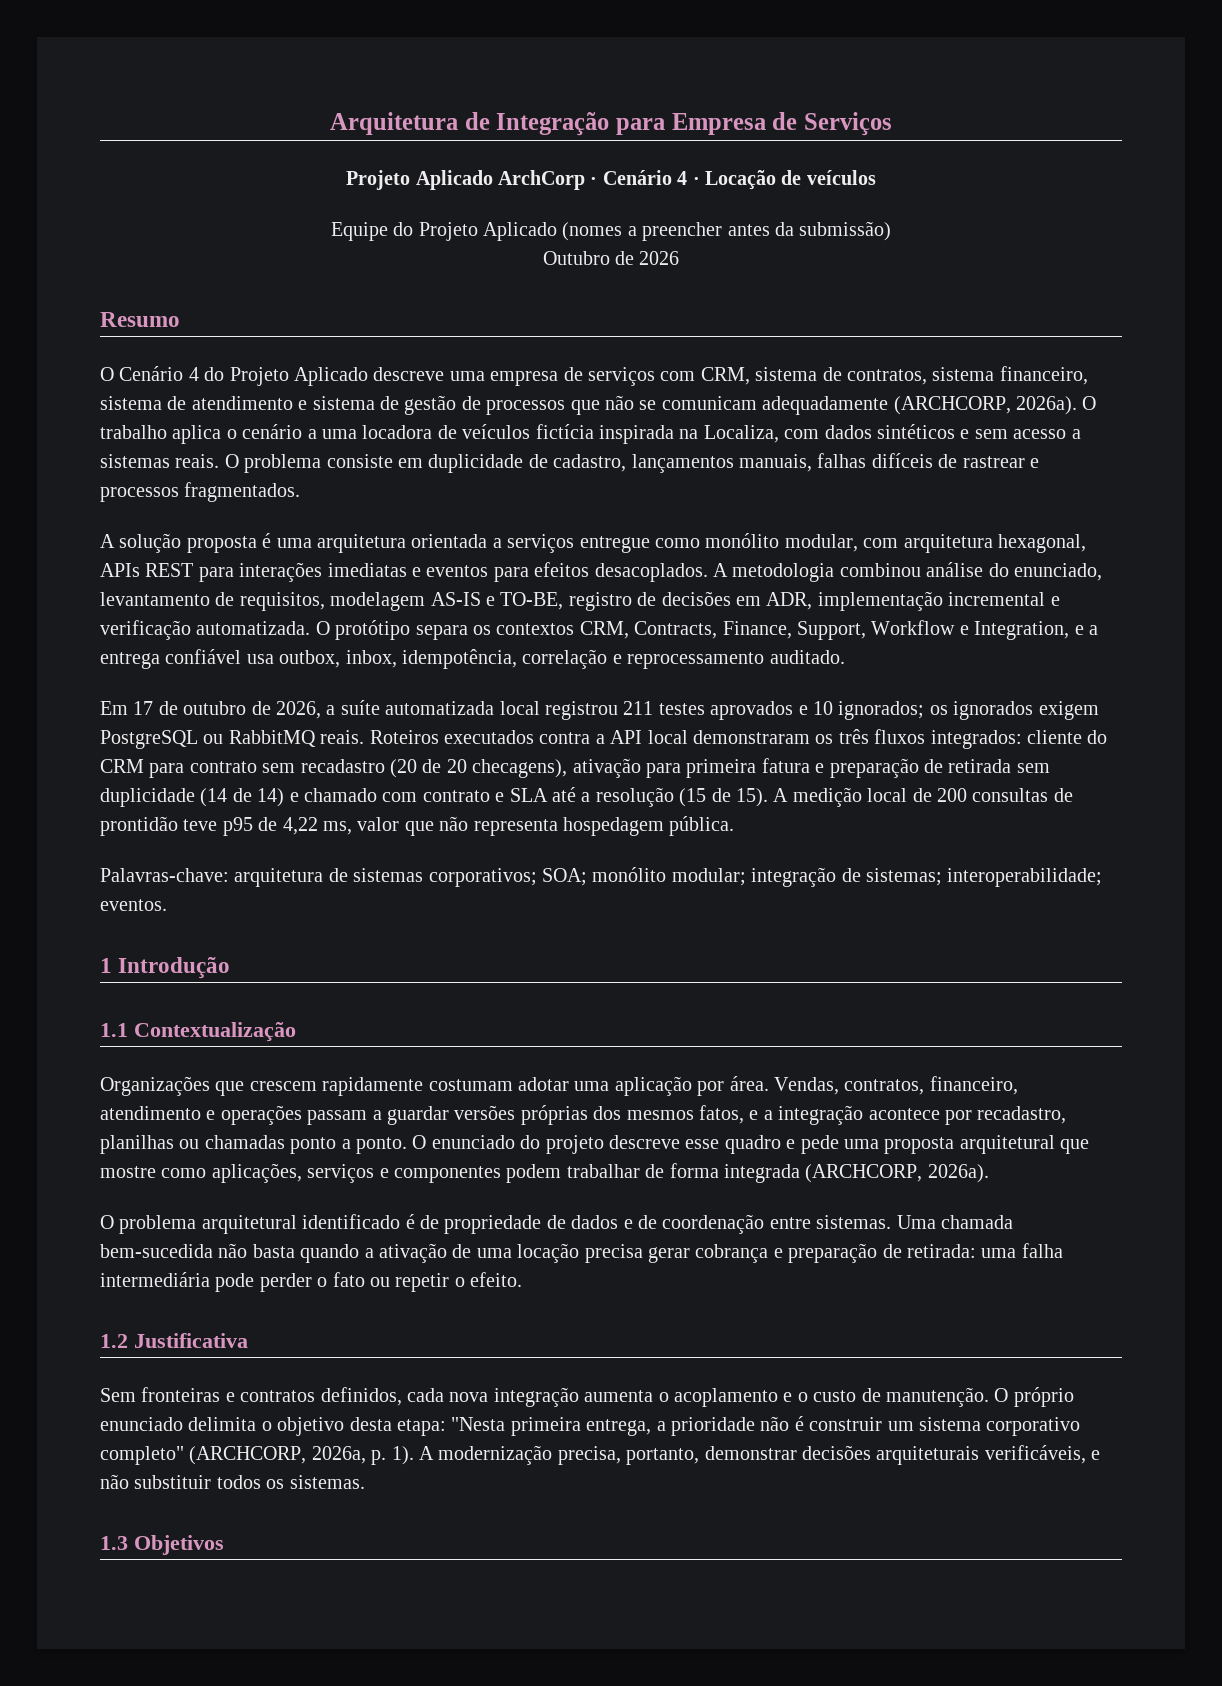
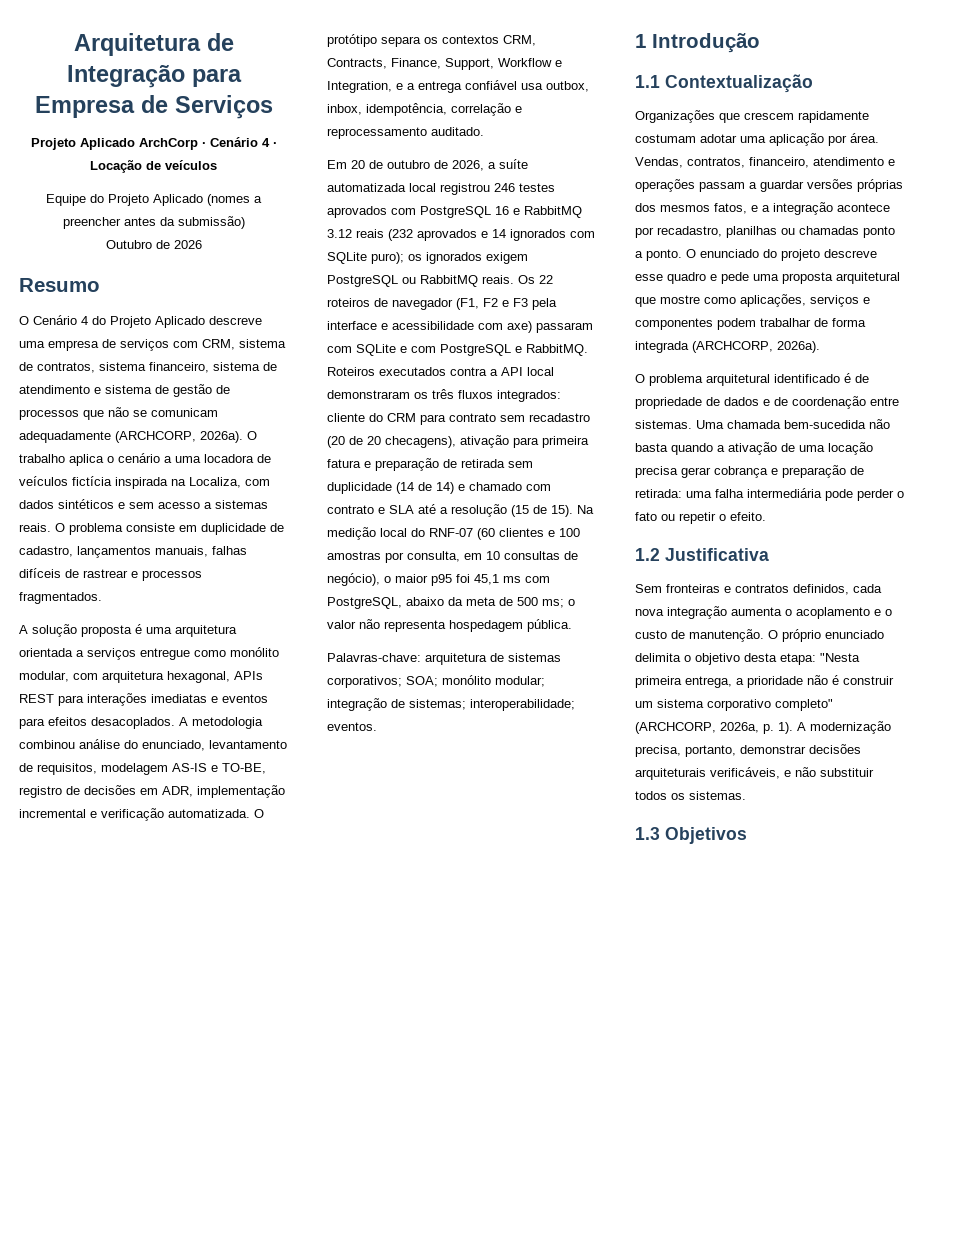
[133,701,154,715] 17 -> [351,160,365,169] 20
[623,701,654,715] 211 -> [494,183,515,192] 246
[798,701,925,720] e 10 ignorados; -> [391,206,582,218] [327,229,595,241] [327,252,404,264] com PostgreSQL 16 e RabbitMQ 3.12 reais (232 aprovados e 14 ignorados com SQLite puro);
(365, 737) none -> [518,275,553,284] [327,298,557,310] [327,321,593,333] [327,344,588,356] Os 22 roteiros de navegador (F1, F2 e F3 pela interface e acessibilidade com axe) passaram com SQLite e com PostgreSQL e RabbitMQ.
[773,788,789,802] A -> [577,505,594,514] Na
[912,788,1073,802] [100,816,434,836] de 200 consultas de prontidão teve p95 de 4,22 ms, valor que -> [411,528,580,540] [327,551,578,563] [327,573,550,586] [327,597,575,609] [327,620,356,629] do RNF-07 (60 clientes e 100 amostras por consulta, em 10 consultas de negócio), o maior p95 foi 45,1 ms com PostgreSQL, abaixo da meta de 500 ms; o valor

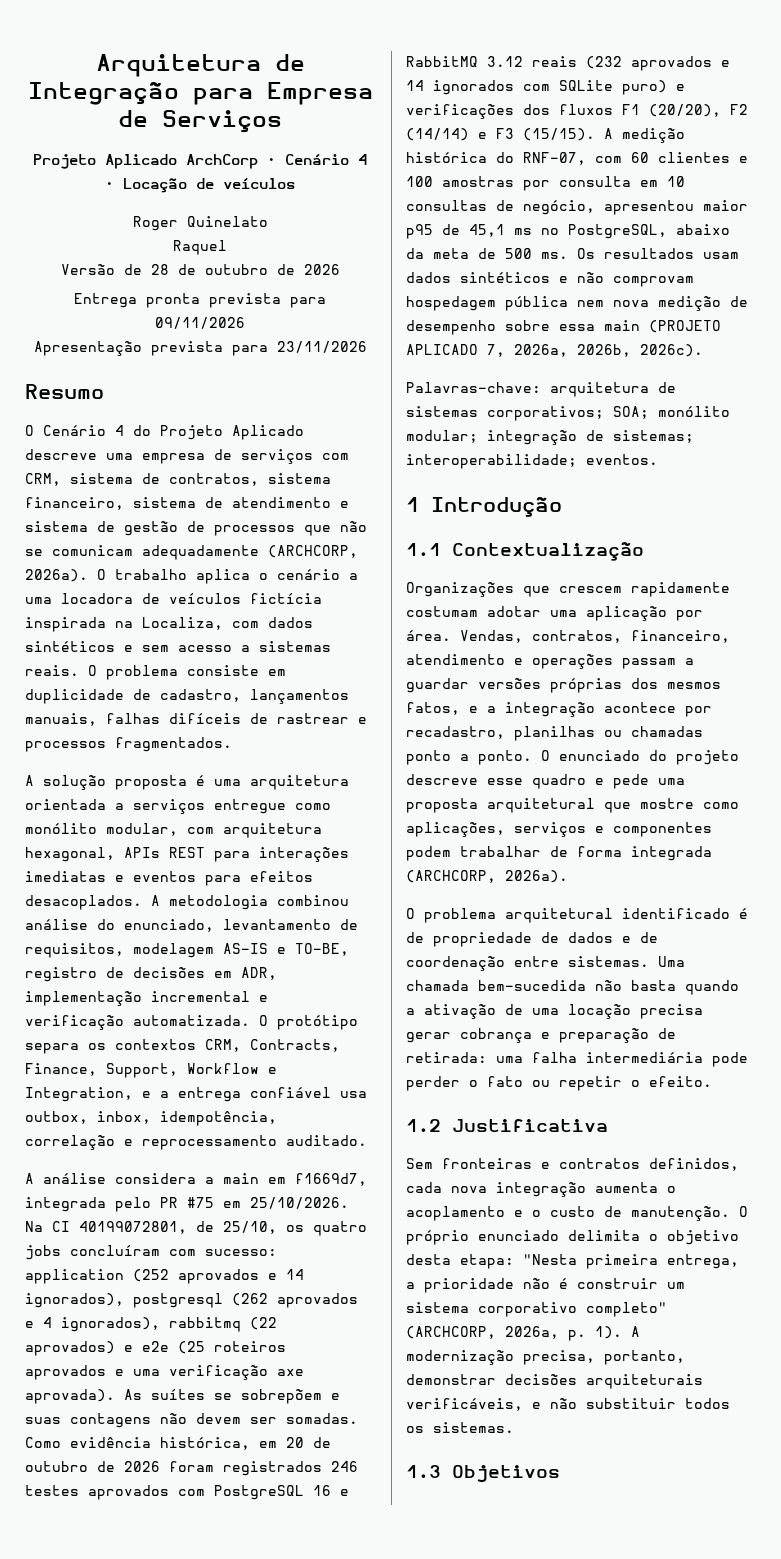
[46,194,262,206] [62,216,245,229] [105,240,202,249] Equipe do Projeto Aplicado (nomes a preencher antes da submissão) // Outubro de 2026 -> [132,216,268,231] [173,240,227,255] [60,264,340,275] [74,293,326,308] [155,317,245,329] [33,341,367,356] Roger Quinelato // Raquel // Versão de 28 de outubro de 2026 // Entrega pronta prevista para 09/11/2026 // Apresentação prevista para 23/11/2026
[327,159,528,171] [327,183,490,195] Em 20 de outubro de 2026, a suíte automatizada local registrou -> [25,1173,367,1186] [25,1197,349,1212] [25,1221,367,1236] [25,1245,277,1260] [25,1269,304,1284] [25,1293,358,1308] [25,1317,277,1332] [25,1341,286,1356] [25,1365,304,1380] [25,1389,340,1404] [25,1413,358,1428] [25,1437,331,1450] [25,1461,322,1476] A análise considera a main em f1669d7, integrada pelo PR #75 em 25/10/2026. Na CI 40199072801, de 25/10, os quatro jobs concluíram com sucesso: application (252 aprovados e 14 ignorados), postgresql (262 aprovados e 4 ignorados), rabbitmq (22 aprovados) e e2e (25 roteiros aprovados e uma verificação axe aprovada). As suítes se sobrepõem e suas contagens não devem ser somadas. Como evidência histórica, em 20 de outubro de 2026 foram registrados
[371,252,528,264] [327,275,553,287] [327,298,557,310] [327,321,593,333] [327,344,588,356] [327,367,554,376] [327,389,561,402] [327,413,590,425] [327,435,589,448] [327,458,533,471] [327,482,551,494] [327,504,594,517] [327,527,495,540] puro); os ignorados exigem PostgreSQL ou RabbitMQ reais. Os 22 roteiros de navegador (F1, F2 e F3 pela interface e acessibilidade com axe) passaram com SQLite e com PostgreSQL e RabbitMQ. Roteiros executados contra a API local demonstraram os três fluxos integrados: cliente do CRM para contrato sem recadastro (20 de 20 checagens), ativação para primeira fatura e preparação de retirada sem duplicidade (14 de 14) e chamado com contrato e SLA até a resolução (15 de 15). Na medição local do RNF-07 (60 -> [622,80,685,95] [406,104,748,119] [406,128,685,143] [406,152,649,165] puro) e verificações dos fluxos F1 (20/20), F2 (14/14) e F3 (15/15). A medição histórica do RNF-07, com 60
[407,551,460,562] consulta, -> [559,176,631,187] consulta
[327,573,391,586] negócio), o -> [523,200,694,215] negócio, apresentou
[456,574,470,583] foi -> [442,224,460,235] de
[525,576,550,583] com -> [541,228,559,235] no
[542,599,575,608] [327,619,572,632] ms; o valor não representa hospedagem pública. -> [541,248,739,259] [406,272,694,287] [406,296,748,311] [406,320,721,335] [406,344,703,357] ms. Os resultados usam dados sintéticos e não comprovam hospedagem pública nem nova medição de desempenho sobre essa main (PROJETO APLICADO 7, 2026a, 2026b, 2026c).

